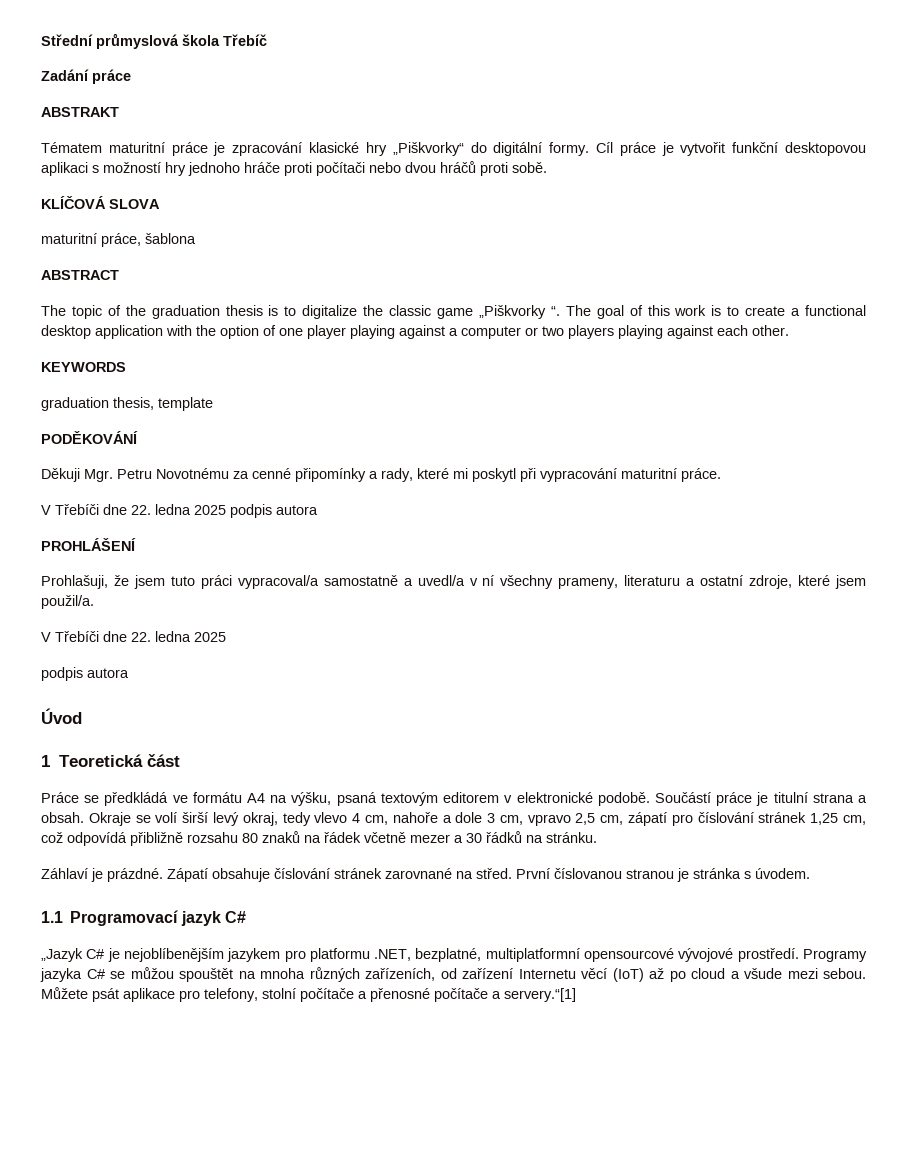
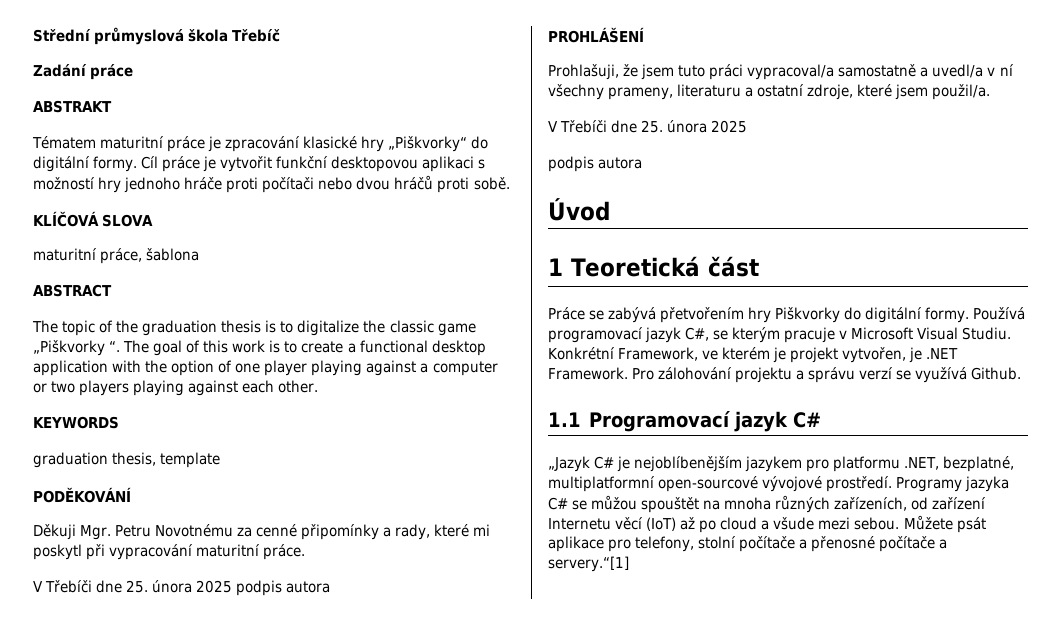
[131,504,191,515] 22. ledna -> [126,580,193,593] 25. února
[131,631,191,642] 22. ledna -> [641,120,708,133] 25. února
[104,792,868,806] [41,812,866,826] [41,831,597,846] [41,868,810,882] předkládá ve formátu A4 na výšku, psaná textovým editorem v elektronické podobě. Součástí práce je titulní strana a obsah. Okraje se volí širší levý okraj, tedy vlevo 4 cm, nahoře a dole 3 cm, vpravo 2,5 cm, zápatí pro číslování stránek 1,25 cm, což odpovídá přibližně rozsahu 80 znaků na řádek včetně mezer a 30 řádků na stránku. // Záhlaví je prázdné. Zápatí obsahuje číslování stránek zarovnané na střed. První číslovanou stranou je stránka s úvodem. -> [608,307,1026,323] [548,327,1012,343] [548,347,959,363] [548,367,1022,383] zabývá přetvořením hry Piškvorky do digitální formy. Používá programovací jazyk C#, se kterým pracuje v Microsoft Visual Studiu. Konkrétní Framework, ve kterém je projekt vytvořen, je .NET Framework. Pro zálohování projektu a správu verzí se využívá Github.
[584,948,675,962] opensourcové -> [658,476,759,492] open-sourcové

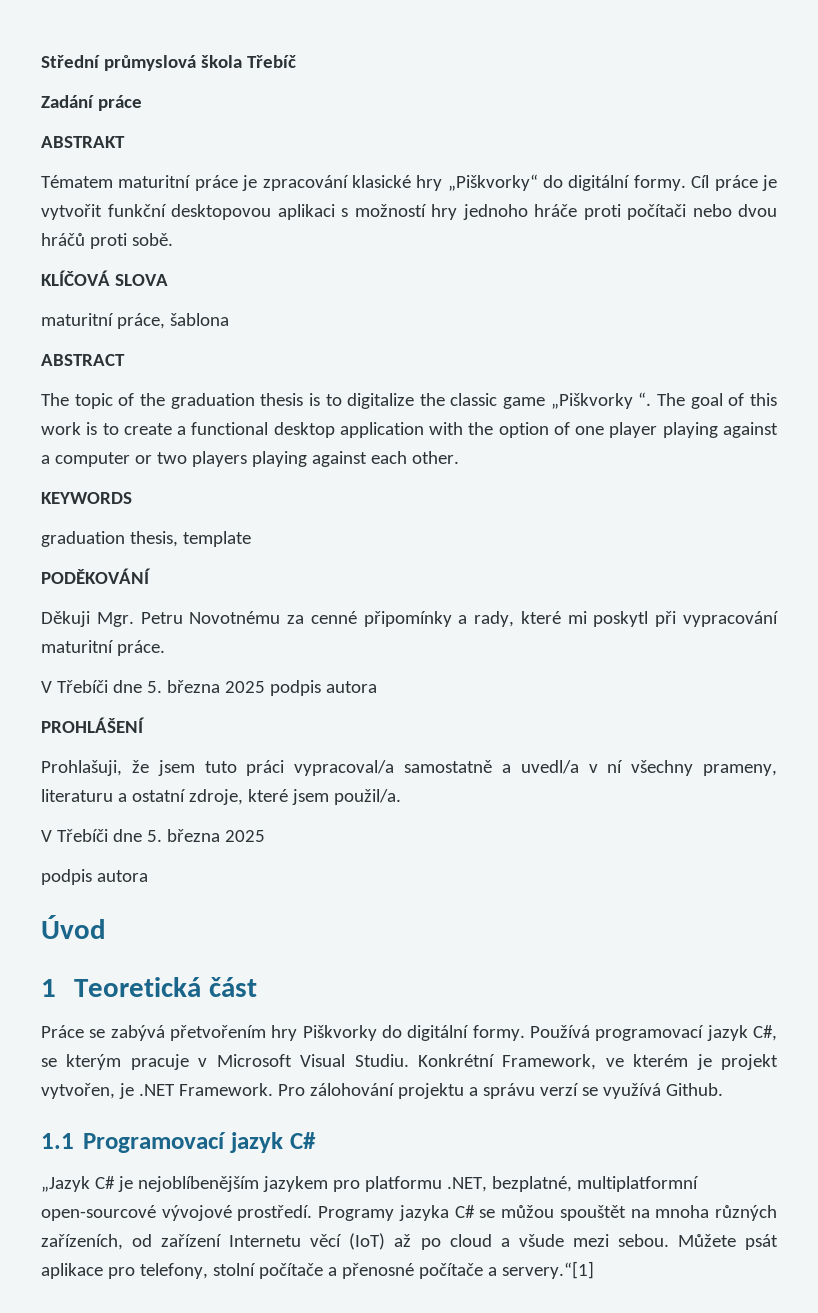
[126,580,193,593] 25. února -> [146,680,220,693] 5. března
[641,120,708,133] 25. února -> [146,829,220,842] 5. března

